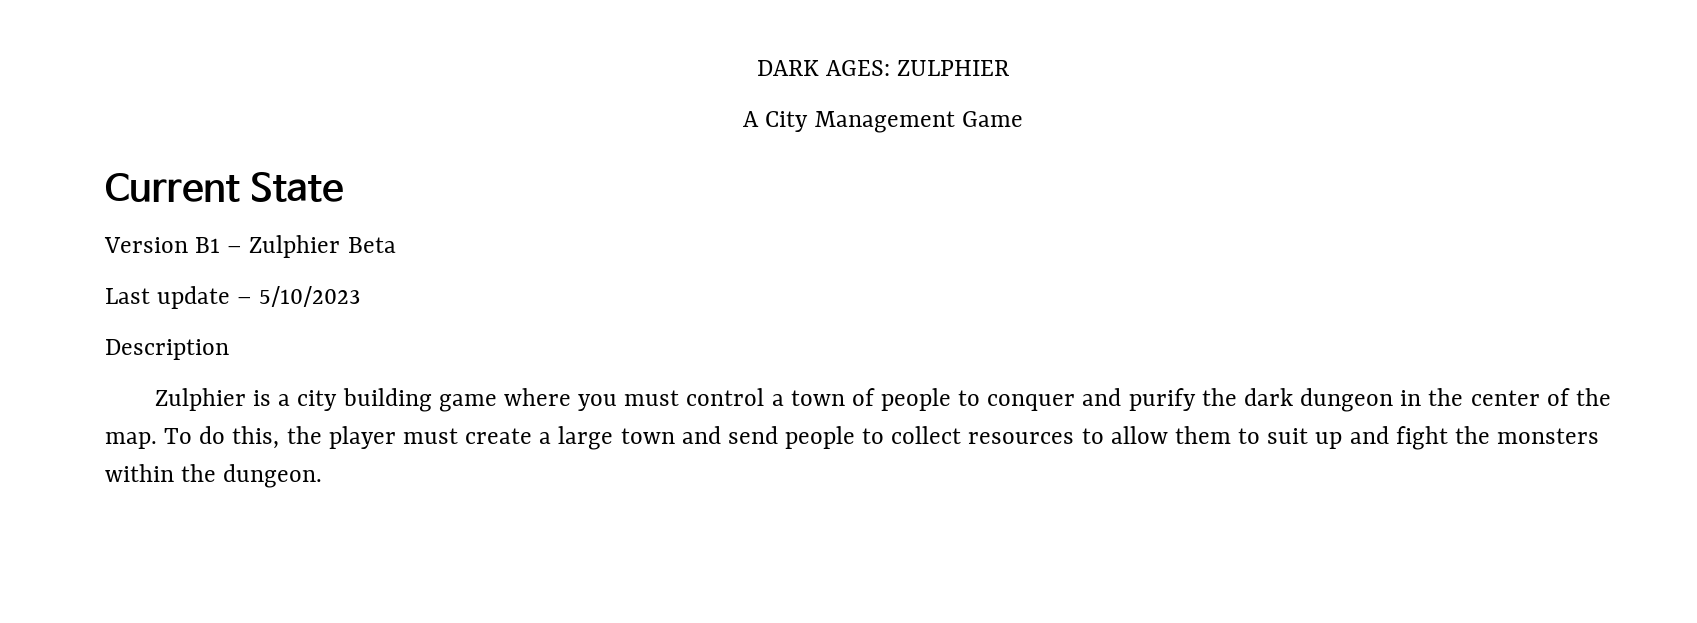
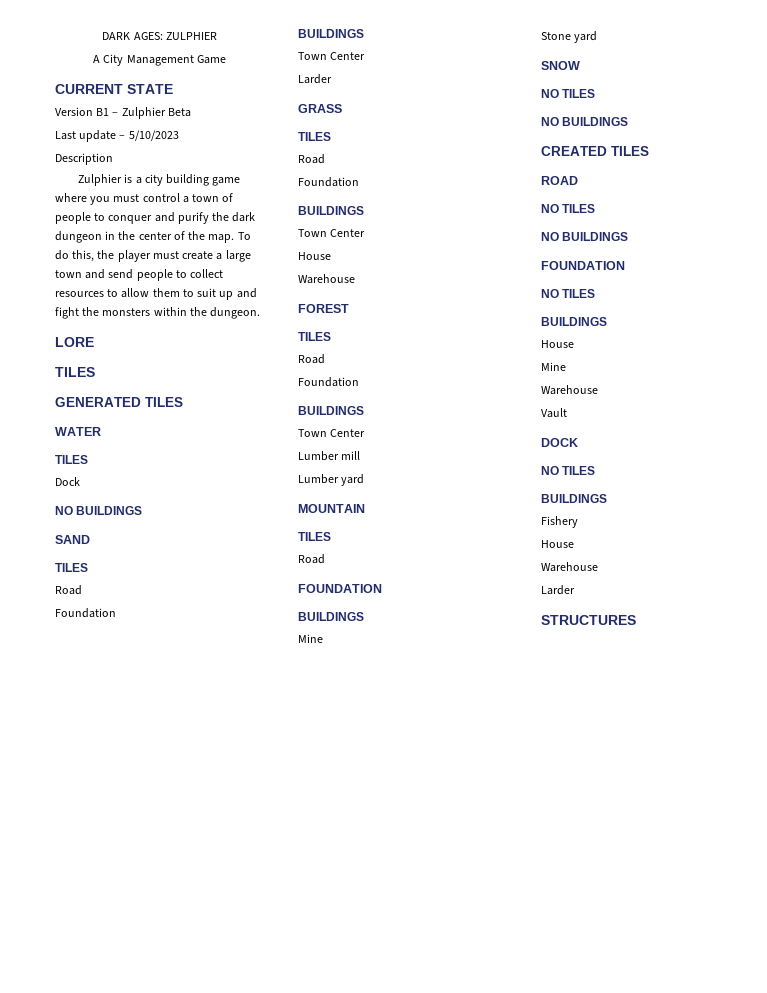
[105,172,344,202] Current State -> [55,84,173,94] CURRENT STATE
(323, 476) none -> [55,337,94,347] [55,367,95,377] [55,397,183,407] [55,427,101,436] [55,455,88,464] [55,477,80,486] [55,506,143,515] [55,535,90,544] [55,563,88,572] [55,585,82,595] [55,608,116,618] [298,29,364,38] [298,52,366,60] [298,74,332,84] [298,104,342,113] [298,132,331,141] [298,154,325,164] [298,177,359,187] [298,206,364,215] [298,229,366,237] [298,252,331,260] [298,274,355,284] [298,304,349,313] [298,332,331,341] [298,354,325,364] [298,377,359,387] [298,406,364,415] [298,429,366,437] [298,451,361,461] [298,474,365,486] [298,504,365,513] [298,532,331,541] [298,554,325,564] [298,584,382,593] [298,612,364,621] [298,634,323,643] [541,31,598,43] [541,61,580,70] [541,89,596,98] [541,117,629,126] [541,146,649,156] [541,176,578,185] [541,204,596,213] [541,232,629,241] [541,261,625,270] [541,289,596,298] [541,317,607,326] [541,340,574,348] [541,362,566,371] [541,385,598,395] [541,408,567,418] [541,438,578,447] [541,466,596,475] [541,494,607,503] [541,516,578,528] [541,540,574,548] [541,562,598,572] [541,585,575,595] [541,615,636,625] // LORE // TILES // GENERATED TILES // WATER // TILES // Dock // NO BUILDINGS // SAND // TILES // Road // Foundation // BUILDINGS // Town Center // Larder // GRASS // TILES // Road // Foundation // BUILDINGS // Town Center // House // Warehouse // FOREST // TILES // Road // Foundation // BUILDINGS // Town Center // Lumber mill // Lumber yard // MOUNTAIN // TILES // Road // FOUNDATION // BUILDINGS // Mine // Stone yard // SNOW // NO TILES // NO BUILDINGS // CREATED TILES // ROAD // NO TILES // NO BUILDINGS // FOUNDATION // NO TILES // BUILDINGS // House // Mine // Warehouse // Vault // DOCK // NO TILES // BUILDINGS // Fishery // House // Warehouse // Larder // STRUCTURES

